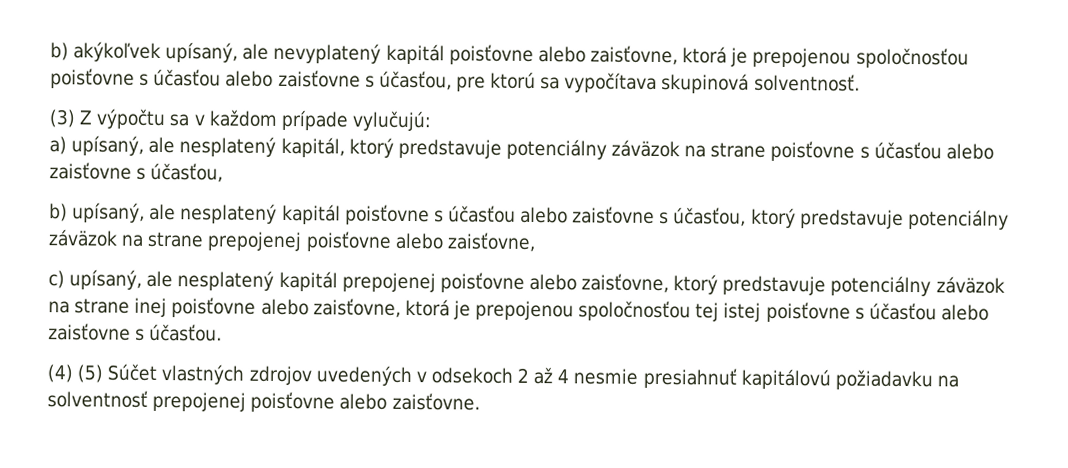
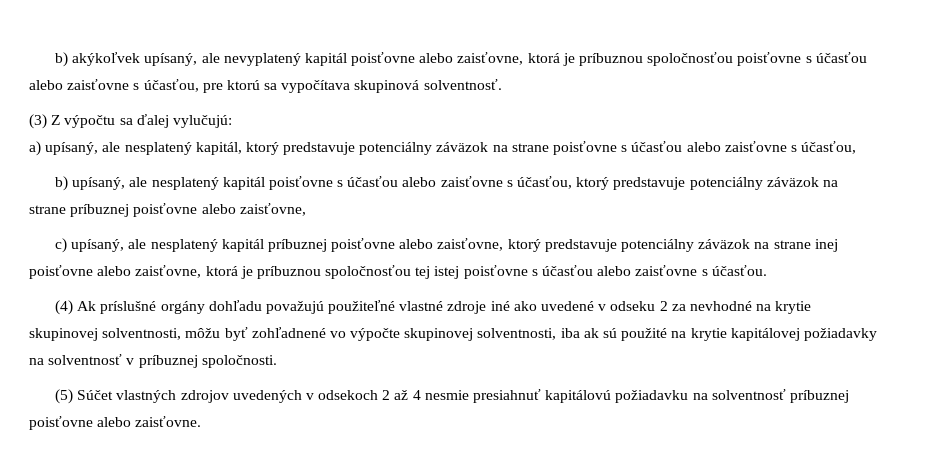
[752,47,852,68] prepojenou -> [579,53,644,66] príbuznou
[193,109,348,131] v každom prípade -> [136,114,169,128] ďalej
[207,231,303,252] prepojenej -> [70,204,130,217] príbuznej
[341,272,436,293] prepojenej -> [267,239,327,252] príbuznej
[475,300,575,321] prepojenou -> [256,266,321,279] príbuznou
(73, 373) none -> [77,300,812,314] [29,327,877,341] [29,354,277,368] Ak príslušné orgány dohľadu považujú použiteľné vlastné zdroje iné ako uvedené v odseku 2 za nevhodné na krytie skupinovej solventnosti, môžu byť zohľadnené vo výpočte skupinovej solventnosti, iba ak sú použité na krytie kapitálovej požiadavky na solventnosť v príbuznej spoločnosti. //
[152,391,247,412] prepojenej -> [789,390,849,403] príbuznej

